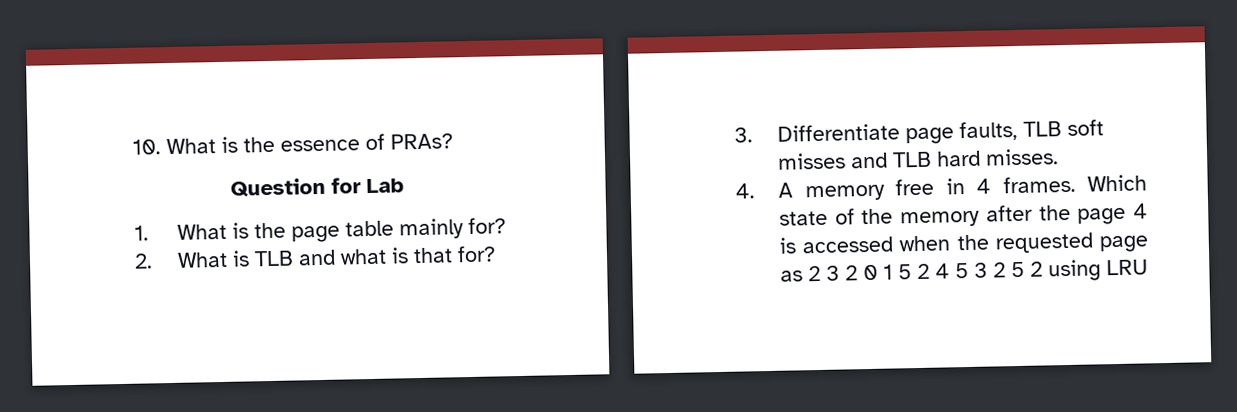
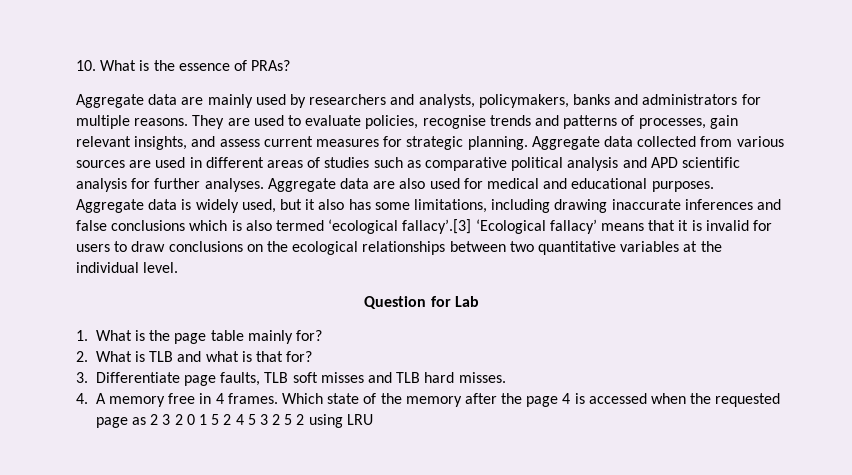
(453, 141) none -> [76,94,761,108] [76,115,738,129] [76,136,784,150] [76,157,740,171] [76,178,714,192] [76,199,781,213] [76,219,772,234] [76,241,722,255] [76,262,179,273] // Aggregate data are mainly used by researchers and analysts, policymakers, banks and administrators for multiple reasons. They are used to evaluate policies, recognise trends and patterns of processes, gain relevant insights, and assess current measures for strategic planning. Aggregate data collected from various sources are used in different areas of studies such as comparative political analysis and APD scientific analysis for further analyses. Aggregate data are also used for medical and educational purposes. Aggregate data is widely used, but it also has some limitations, including drawing inaccurate inferences and false conclusions which is also termed ‘ecological fallacy’.[3] ‘Ecological fallacy’ means that it is invalid for users to draw conclusions on the ecological relationships between two quantitative variables at the individual level.

